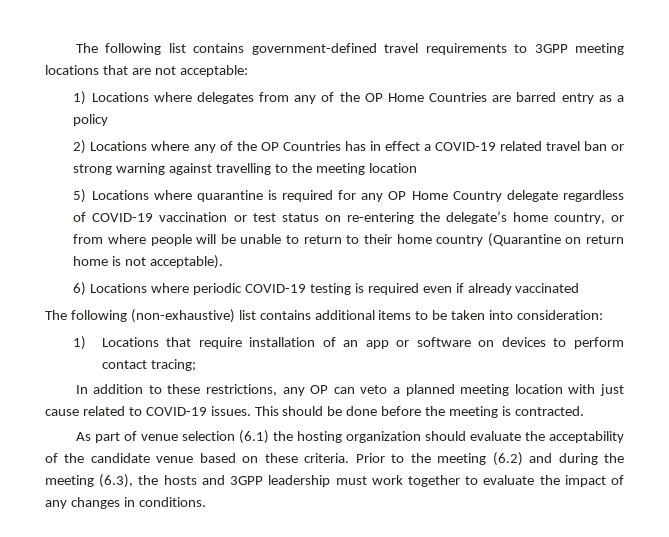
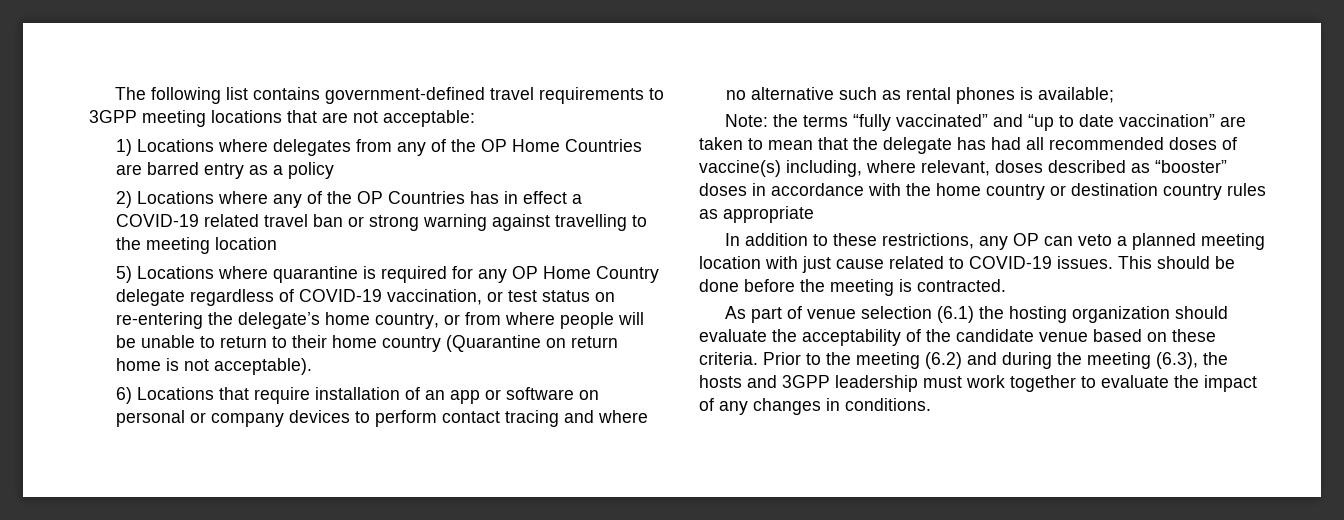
[159,212,228,222] vaccination -> [386,289,482,305] vaccination,
[151,283,580,295] [45,309,604,323] [73,336,159,350] where periodic COVID-19 testing is required even if already vaccinated // The following (non-exhaustive) list contains additional items to be taken into consideration: // 1) Locations -> (214, 393) none
(495, 343) none -> [115,410,284,427] personal or company
[150,359,196,371] tracing; -> [504,410,648,427] [725,87,1114,104] [724,114,1246,131] [699,137,1237,154] [699,160,1227,177] [699,183,1266,200] [699,206,814,223] tracing and where no alternative such as rental phones is available; // Note: the terms “fully vaccinated” and “up to date vaccination” are taken to mean that the delegate has had all recommended doses of vaccine(s) including, where relevant, doses described as “booster” doses in accordance with the home country or destination country rules as appropriate

